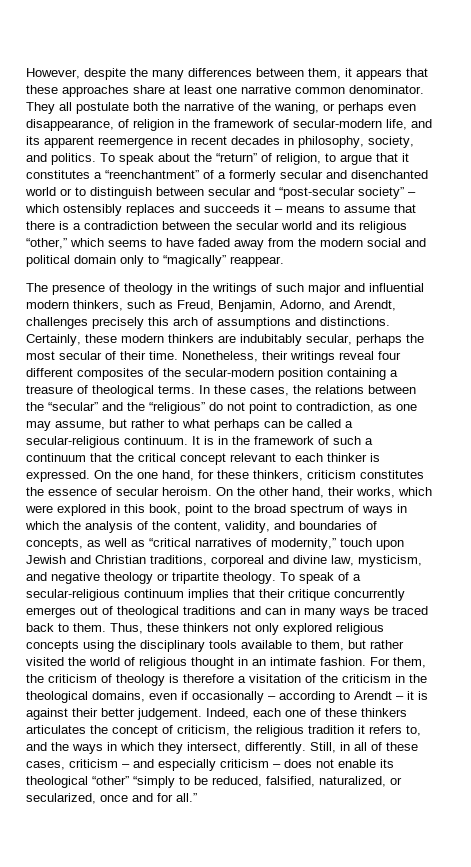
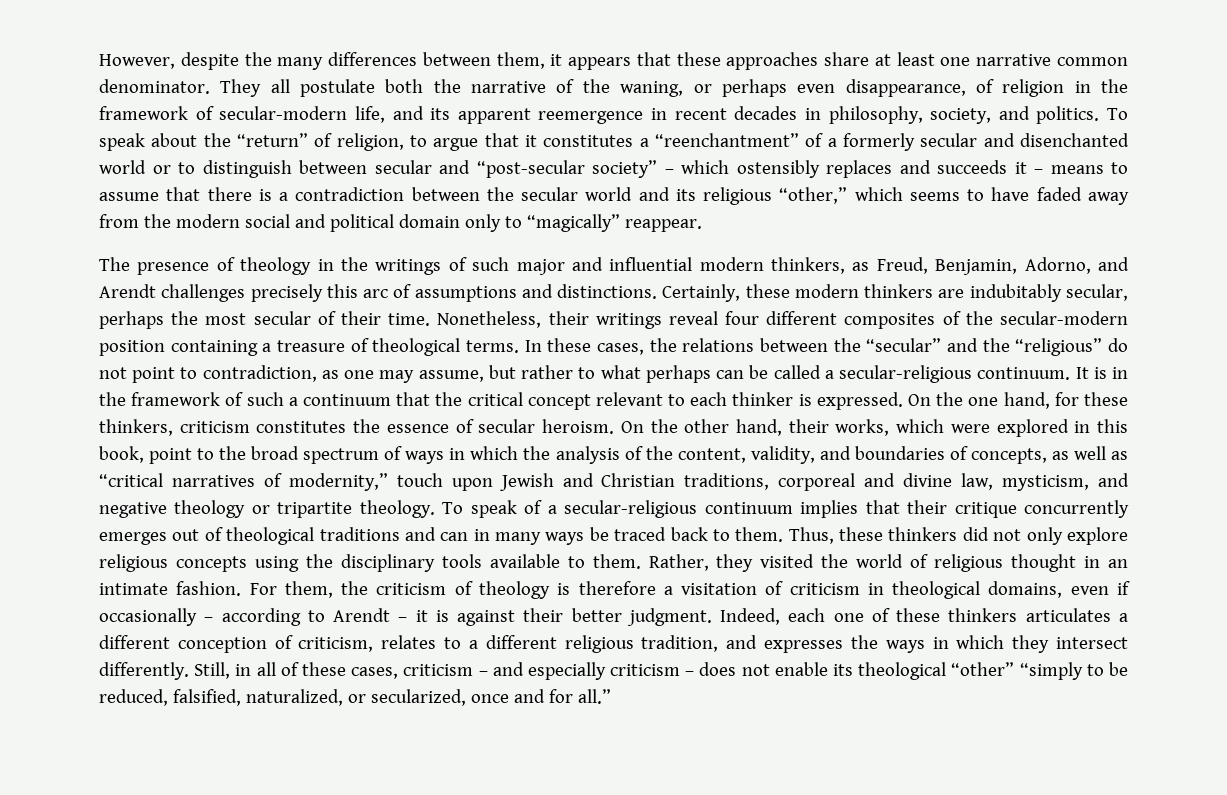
[127,300,155,309] such -> (846, 265) none
[354,300,396,311] Arendt, -> [99,284,156,298] Arendt
[173,317,198,326] arch -> [363,289,389,298] arc
(229, 627) none -> [962,527,989,541] did
[283,623,332,635] explored -> [1067,527,1129,545] explore
[311,640,404,651] them, but rather -> [592,554,754,572] them. Rather, they
[320,674,338,683] the -> (784, 588) none
[409,674,427,683] the -> (884, 589) none
[137,708,202,720] judgement. -> [626,608,712,626] judgment.
[90,725,421,737] [26,742,47,751] the concept of criticism, the religious tradition it refers to, and -> [1119,613,1129,622] [99,635,844,653] a different conception of criticism, relates to a different religious tradition, and expresses
[187,742,241,753] intersect, -> [1056,637,1129,649] intersect

